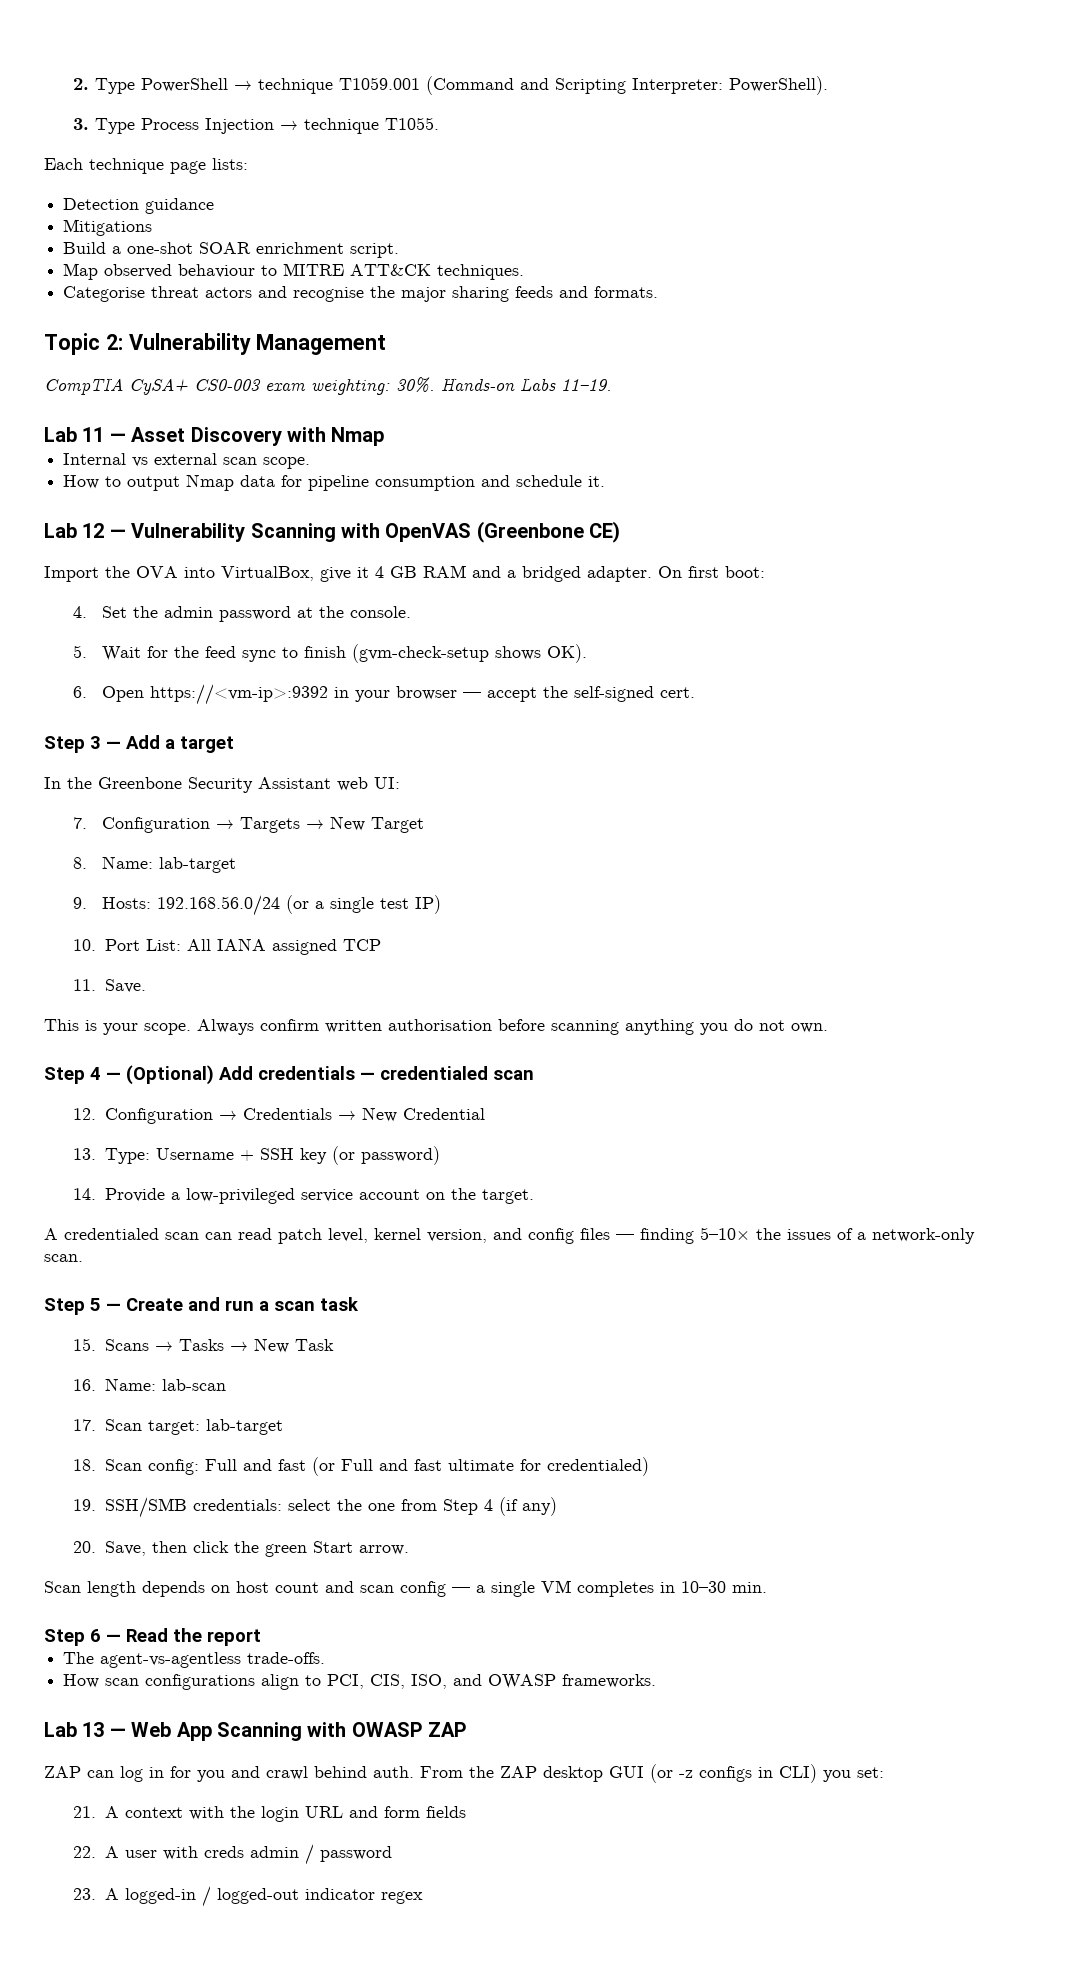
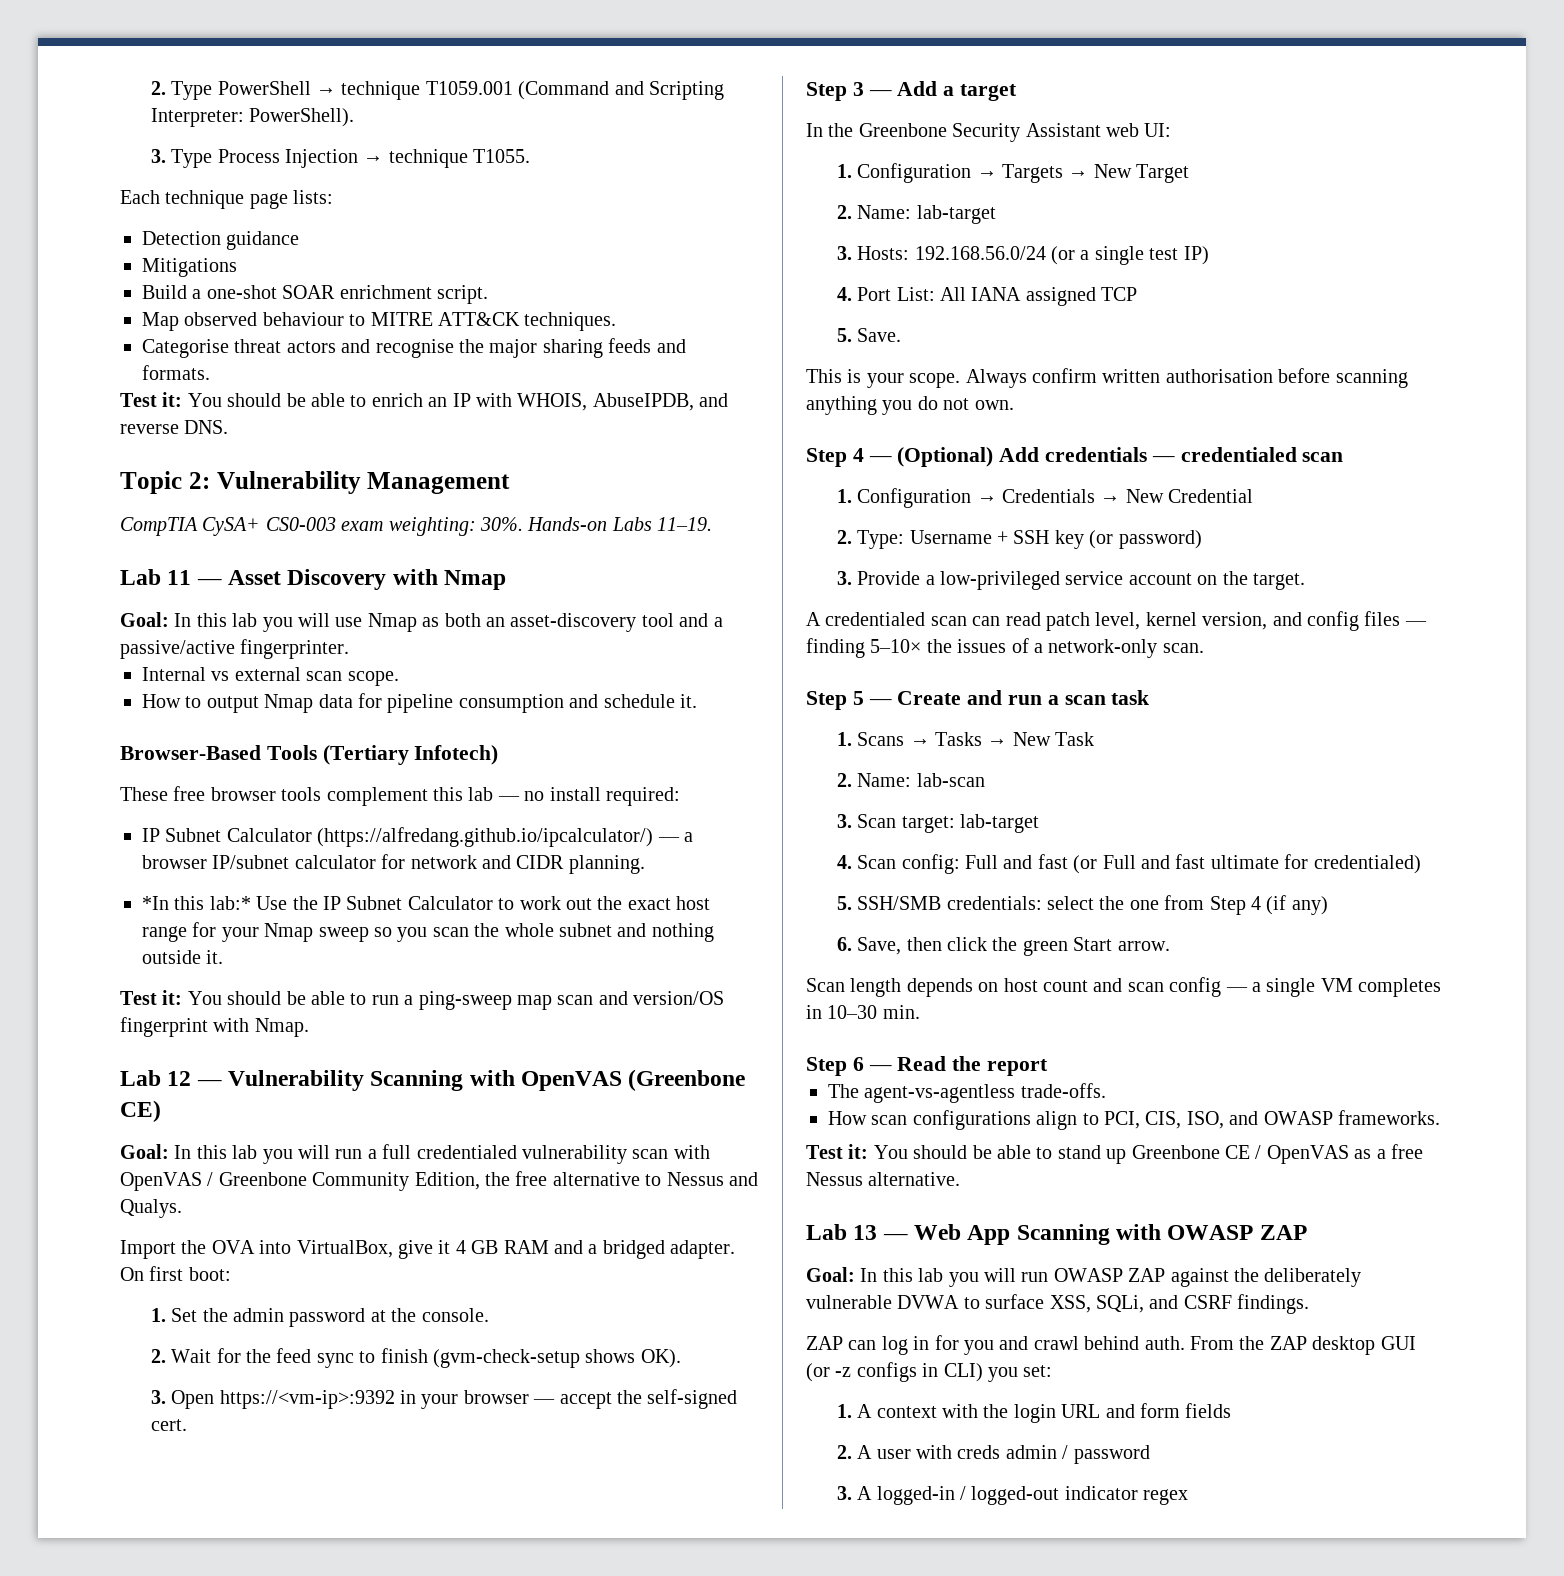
(659, 292) none -> [120,392,729,411] [120,420,229,434] // Test it: You should be able to enrich an IP with WHOIS, AbuseIPDB, and reverse DNS.
(385, 436) none -> [120,612,723,632] [120,639,350,659] // Goal: In this lab you will use Nmap as both an asset-discovery tool and a passive/active fingerprinter.
(606, 481) none -> [120,745,499,765] [120,786,680,806] [142,827,693,847] [142,854,645,874] [142,896,711,910] [142,922,714,942] [142,950,224,964] [120,990,725,1010] [120,1017,309,1037] // Browser-Based Tools (Tertiary Infotech) // These free browser tools complement this lab — no install required: // IP Subnet Calculator (https://alfredang.github.io/ipcalculator/) — a browser IP/subnet calculator for network and CIDR planning. // *In this lab:* Use the IP Subnet Calculator to work out the exact host range for your Nmap sweep so you scan the whole subnet and nothing outside it. // Test it: You should be able to run a ping-sweep map scan and version/OS fingerprint with Nmap.
(621, 532) none -> [120,1144,710,1164] [120,1171,758,1191] [120,1199,182,1218] // Goal: In this lab you will run a full credentialed vulnerability scan with OpenVAS / Greenbone Community Edition, the free alternative to Nessus and Qualys.
[72,606,87,618] 4. -> [150,1308,166,1322] 1.
[72,645,87,658] 5. -> [150,1349,166,1363] 2.
[72,686,87,698] 6. -> [150,1390,166,1404] 3.
[72,817,87,829] 7. -> [836,164,852,178] 1.
[72,857,87,869] 8. -> [836,205,852,219] 2.
[72,897,87,909] 9. -> [836,246,852,260] 3.
[72,939,96,951] 10. -> [836,287,852,301] 4.
[72,979,96,991] 11. -> [836,328,852,342] 5.
[72,1108,96,1120] 12. -> [836,489,852,503] 1.
[72,1148,96,1160] 13. -> [836,530,852,544] 2.
[72,1188,96,1200] 14. -> [836,571,852,585] 3.
[72,1338,96,1351] 15. -> [836,732,852,746] 1.
[72,1379,96,1391] 16. -> [836,773,852,787] 2.
[72,1419,96,1431] 17. -> [836,814,852,828] 3.
[72,1459,96,1471] 18. -> [836,855,852,869] 4.
[72,1499,96,1511] 19. -> [836,896,852,910] 5.
[72,1541,96,1553] 20. -> [836,937,852,951] 6.
(657, 1681) none -> [806,1144,1423,1164] [806,1172,961,1186] // Test it: You should be able to stand up Greenbone CE / OpenVAS as a free Nessus alternative.
(468, 1729) none -> [806,1267,1362,1287] [806,1294,1310,1314] // Goal: In this lab you will run OWASP ZAP against the deliberately vulnerable DVWA to surface XSS, SQLi, and CSRF findings.
[72,1806,96,1818] 21. -> [836,1404,852,1418] 1.
[72,1846,96,1858] 22. -> [836,1445,852,1459] 2.
[72,1888,96,1900] 23. -> [836,1486,852,1500] 3.

